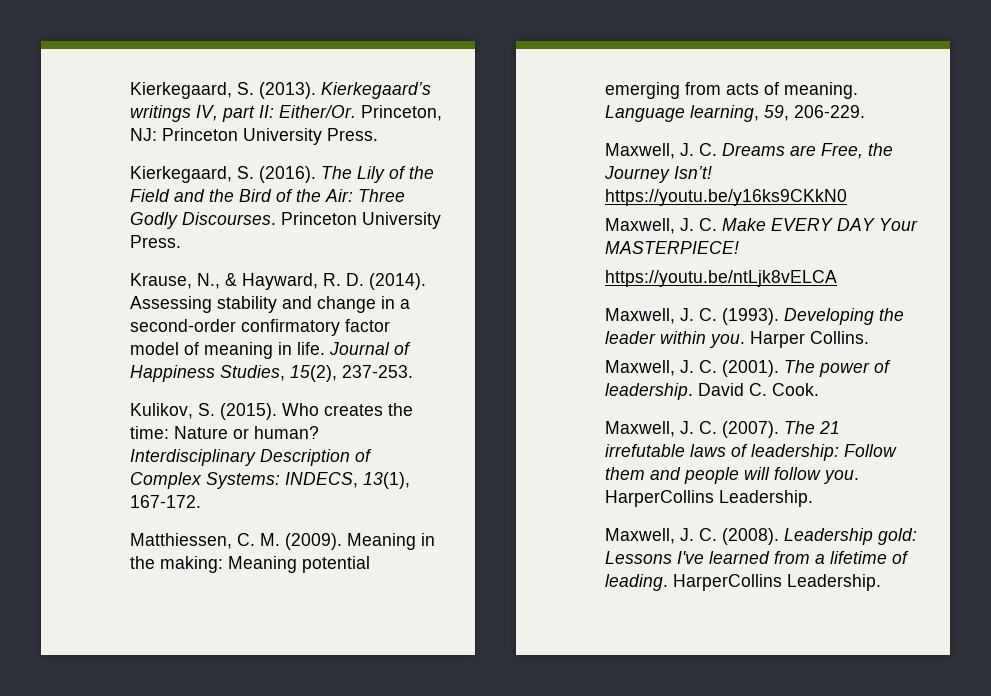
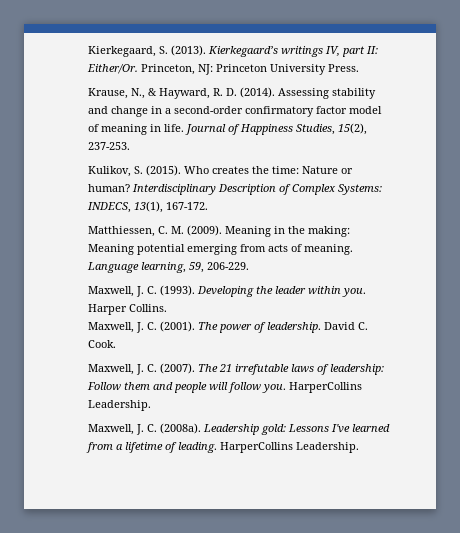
[129,166,434,183] [129,189,405,202] [129,212,441,229] [129,235,181,248] // Kierkegaard, S. (2016). The Lily of the Field and the Bird of the Air: Three Godly Discourses. Princeton University Press. -> (359, 68) none
[604,143,893,159] [603,166,712,183] [604,189,847,206] [604,218,918,234] [604,241,739,254] [604,270,837,287] // Maxwell, J. C. Dreams are Free, the Journey Isn’t! https://youtu.be/y16ks9CKkN0 // Maxwell, J. C. Make EVERY DAY Your MASTERPIECE! // https://youtu.be/ntLjk8vELCA -> (249, 266) none
[721,528,779,545] (2008). -> [159,423,201,434] (2008a).

